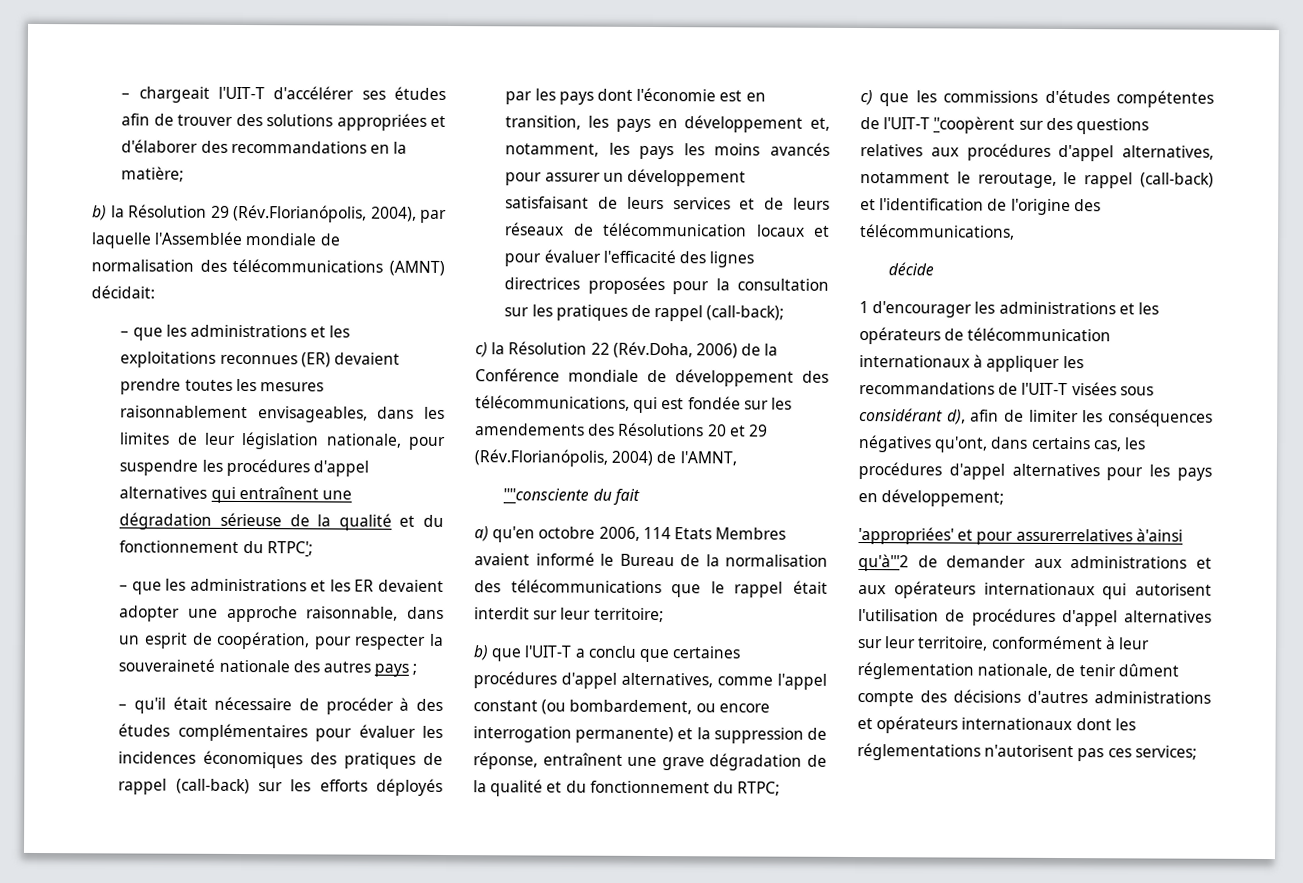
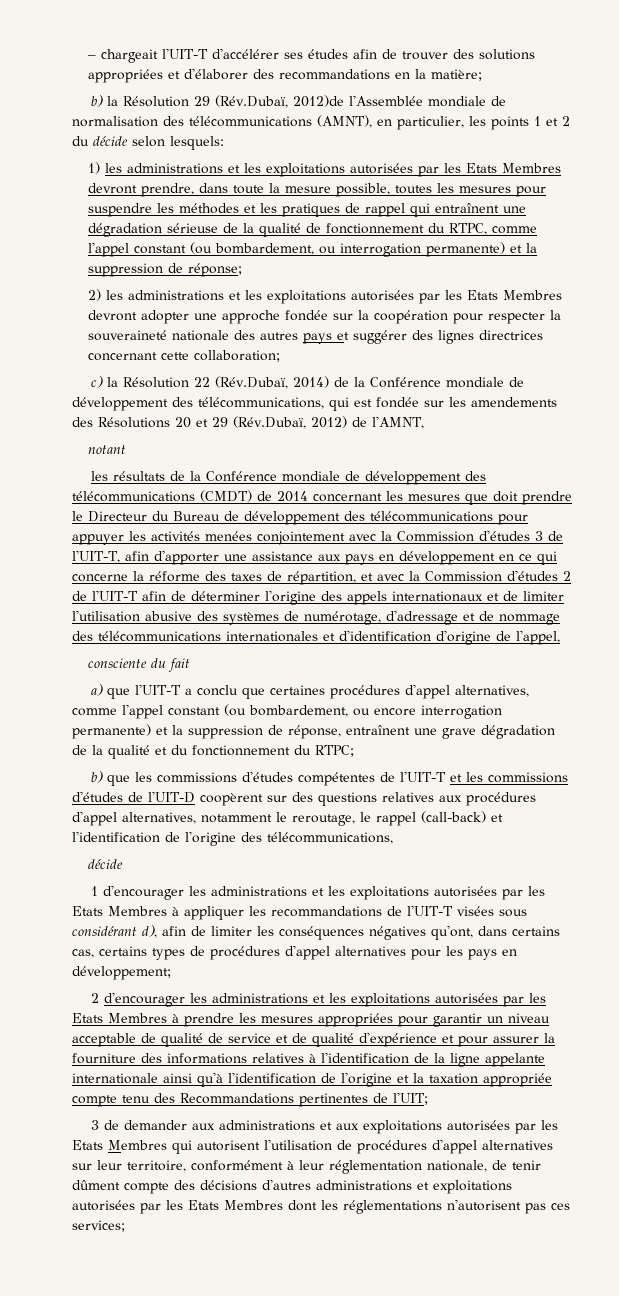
[233,204,447,223] [91,232,152,249] (Rév.Florianópolis, 2004), par laquelle -> [215,95,345,108] (Rév.Dubaï, 2012)de
[389,260,445,276] [91,285,155,299] [120,324,351,341] [120,351,400,368] [120,378,324,395] [120,405,445,423] [119,431,446,450] [119,458,369,477] [119,486,208,499] (AMNT) décidait: // – que les administrations et les exploitations reconnues (ER) devaient prendre toutes les mesures raisonnablement envisageables, dans les limites de leur législation nationale, pour suspendre les procédures d'appel alternatives -> [317,115,570,130] [72,136,224,150] [87,162,561,177] [87,183,546,197] [87,203,405,217] (AMNT), en particulier, les points 1 et 2 du décide selon lesquels: // 1) les administrations et les exploitations autorisées par les Etats Membres devront prendre, dans toute la mesure possible, toutes les mesures pour suspendre les méthodes et les pratiques de rappel
[399,514,444,527] [119,540,313,556] [119,578,444,595] [119,605,444,623] [119,631,311,650] et du fonctionnement du RTPC'; // – que les administrations et les ER devaient adopter une approche raisonnable, dans un esprit de coopération, -> [305,223,537,235] [87,242,537,257] [87,263,242,277] [87,289,562,304] [87,310,448,324] de fonctionnement du RTPC, comme l'appel constant (ou bombardement, ou interrogation permanente) et la suppression de réponse; // 2) les administrations et les exploitations autorisées par les Etats Membres devront adopter une approche fondée sur la coopération
[412,663,418,675] [118,696,444,715] [118,723,443,742] [118,750,443,769] [118,778,443,796] [505,87,766,105] [505,115,830,133] [505,142,830,160] [505,168,746,187] [505,196,830,210] [505,222,830,237] [504,249,755,268] [504,276,829,295] [504,304,785,322] ; // – qu'il était nécessaire de procéder à des études complémentaires pour évaluer les incidences économiques des pratiques de rappel (call-back) sur les efforts déployés par les pays dont l'économie est en transition, les pays en développement et, notamment, les pays les moins avancés pour assurer un développement satisfaisant de leurs services et de leurs réseaux de télécommunication locaux et pour évaluer l'efficacité des lignes directrices proposées pour la consultation sur les pratiques de rappel (call-back); -> [336,330,543,344] [87,350,280,362] et suggérer des lignes directrices concernant cette collaboration;
[612,341,738,359] (Rév.Doha, 2006) -> [215,376,330,389] (Rév.Dubaï, 2014)
[474,449,654,467] (Rév.Florianópolis, 2004) -> [233,416,347,429] (Rév.Dubaï, 2012)
[503,488,640,505] [474,526,787,543] [474,552,828,567] [474,579,828,598] [474,607,664,623] [473,645,489,661] ''''consciente du fait // a) qu'en octobre 2006, 114 Etats Membres avaient informé le Bureau de la normalisation des télécommunications que le rappel était interdit sur leur territoire; // b) -> [87,445,126,454] [91,471,487,485] [72,490,572,505] [72,511,528,525] [72,530,563,545] [72,550,557,565] [72,570,571,585] [72,590,564,605] [72,610,560,625] [72,630,560,645] [87,658,190,672] [91,684,104,696] notant // les résultats de la Conférence mondiale de développement des télécommunications (CMDT) de 2014 concernant les mesures que doit prendre le Directeur du Bureau de développement des télécommunications pour appuyer les activités menées conjointement avec la Commission d'études 3 de l'UIT-T, afin d'apporter une assistance aux pays en développement en ce qui concerne la réforme des taxes de répartition, et avec la Commission d'études 2 de l'UIT-T afin de déterminer l'origine des appels internationaux et de limiter l'utilisation abusive des systèmes de numérotage, d'adressage et de nommage des télécommunications internationales et d'identification d'origine de l'appel, // consciente du fait // a)
[860,90,873,106] c) -> [91,771,104,783] b)
[933,116,1016,134] ''coopèrent -> [450,772,569,783] [72,791,263,806] et les commissions d'études de l'UIT-D coopèrent
[859,327,1112,345] [859,355,970,368] opérateurs de télécommunication internationaux -> [350,886,546,900] [72,906,167,916] exploitations autorisées par les Etats Membres
[1123,437,1146,450] les -> [99,946,205,960] certains types de
[858,527,1183,545] [858,554,909,572] 'appropriées' et pour assurerrelatives à'ainsi qu'à'''2 -> [91,992,547,1007] [72,1013,550,1027] [72,1032,555,1047] [72,1052,545,1067] [72,1072,552,1087] [72,1092,428,1107] [91,1120,100,1130] 2 d'encourager les administrations et les exploitations autorisées par les Etats Membres à prendre les mesures appropriées pour garantir un niveau acceptable de qualité de service et de qualité d'expérience et pour assurer la fourniture des informations relatives à l'identification de la ligne appelante internationale ainsi qu'à l'identification de l'origine et la taxation appropriée compte tenu des Recommandations pertinentes de l'UIT; // 3
[893,581,1095,599] opérateurs internationaux -> [363,1120,559,1134] [72,1140,167,1150] exploitations autorisées par les Etats Membres
[876,716,1073,734] opérateurs internationaux -> [433,1180,512,1194] [72,1200,283,1214] exploitations autorisées par les Etats Membres

